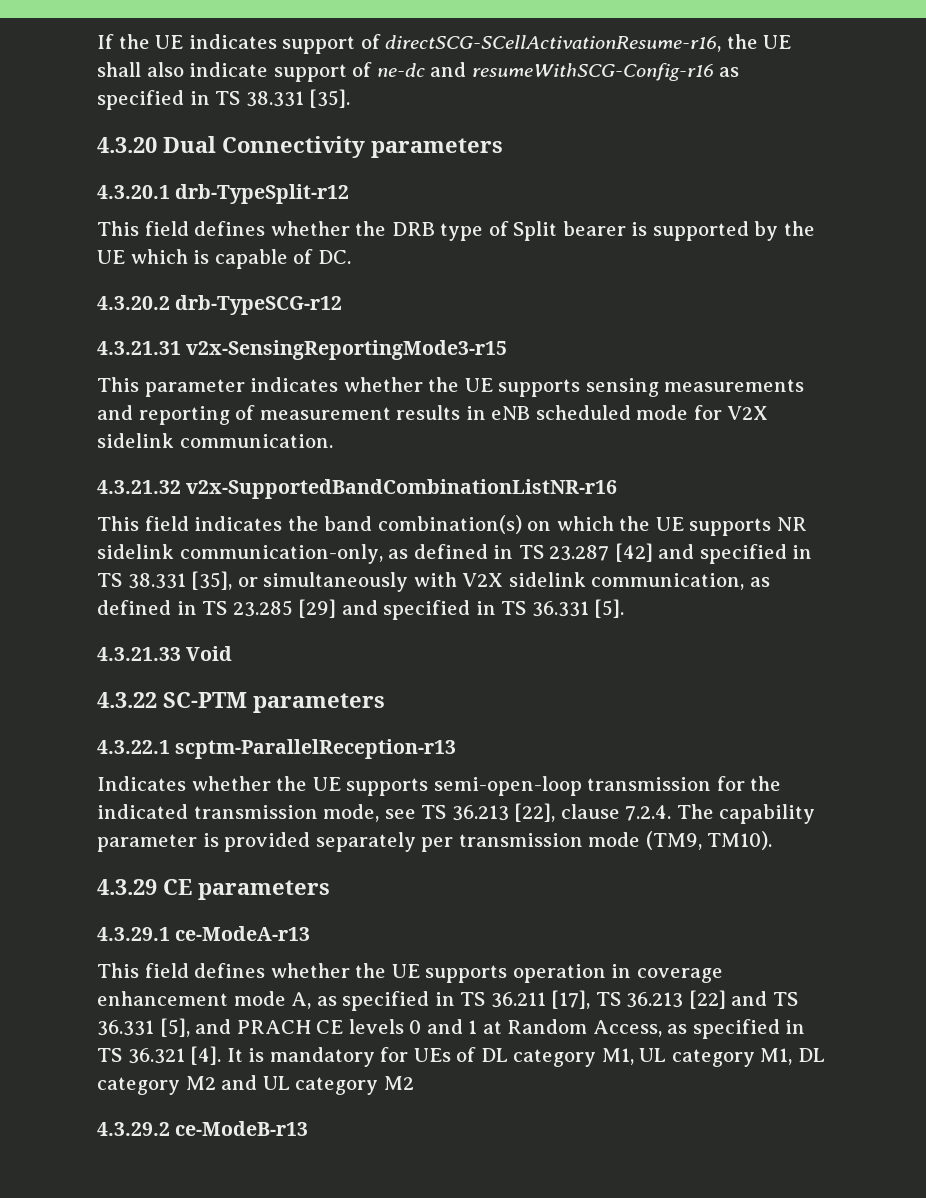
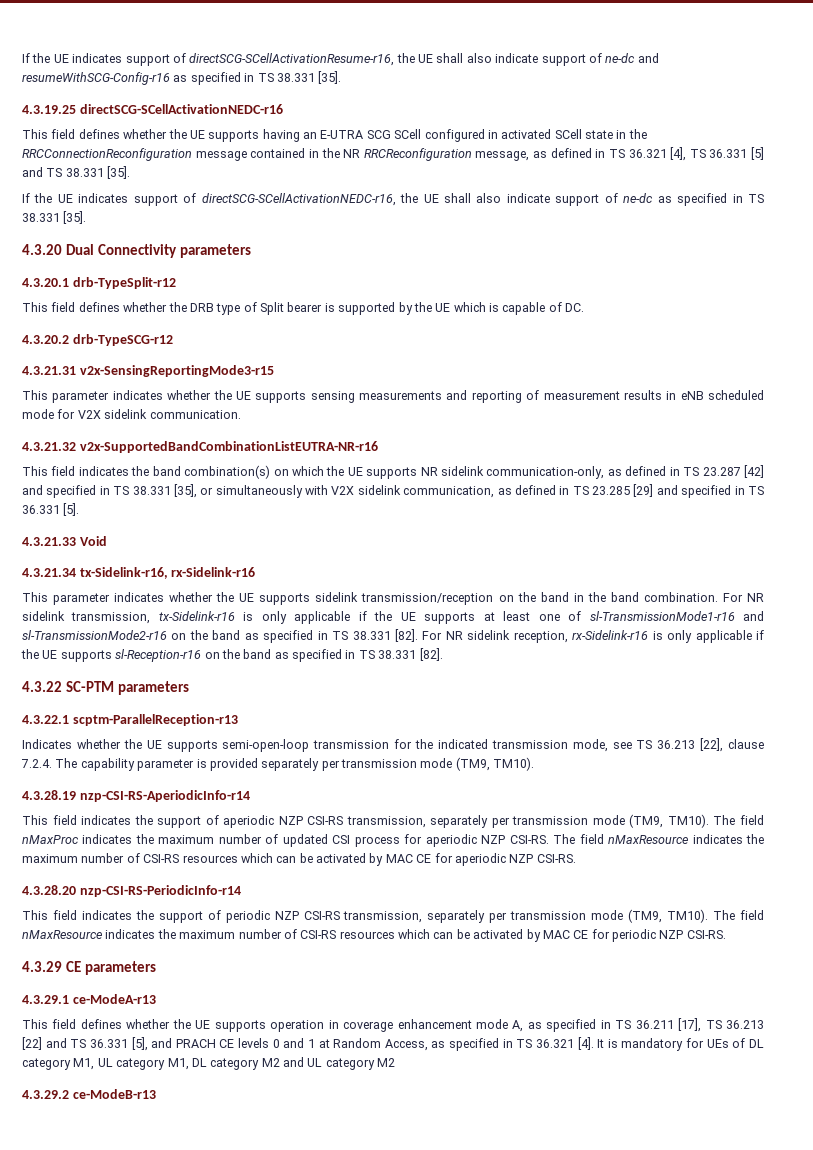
(351, 98) none -> [22,104,283,114] [22,129,647,142] [22,147,764,161] [22,166,131,179] [22,193,765,206] [22,211,87,224] // 4.3.19.25 directSCG-SCellActivationNEDC-r16 // This field defines whether the UE supports having an E-UTRA SCG SCell configured in activated SCell state in the RRCConnectionReconfiguration message contained in the NR RRCReconfiguration message, as defined in TS 36.321 [4], TS 36.331 [5] and TS 38.331 [35]. // If the UE indicates support of directSCG-SCellActivationNEDC-r16, the UE shall also indicate support of ne-dc as specified in TS 38.331 [35].
[186,479,618,499] v2x-SupportedBandCombinationListNR-r16 -> [79,441,378,453] v2x-SupportedBandCombinationListEUTRA-NR-r16
(233, 653) none -> [22,567,256,579] [22,592,764,605] [22,611,764,624] [22,629,765,643] [21,648,443,662] // 4.3.21.34 tx-Sidelink-r16, rx-Sidelink-r16 // This parameter indicates whether the UE supports sidelink transmission/reception on the band in the band combination. For NR sidelink transmission, tx-Sidelink-r16 is only applicable if the UE supports at least one of sl-TransmissionMode1-r16 and sl-TransmissionMode2-r16 on the band as specified in TS 38.331 [82]. For NR sidelink reception, rx-Sidelink-r16 is only applicable if the UE supports sl-Reception-r16 on the band as specified in TS 38.331 [82].
(773, 840) none -> [22,790,250,802] [22,814,764,828] [22,834,765,847] [22,853,576,866] [22,885,241,897] [22,909,765,923] [22,929,726,942] // 4.3.28.19 nzp-CSI-RS-AperiodicInfo-r14 // This field indicates the support of aperiodic NZP CSI-RS transmission, separately per transmission mode (TM9, TM10). The field nMaxProc indicates the maximum number of updated CSI process for aperiodic NZP CSI-RS. The field nMaxResource indicates the maximum number of CSI-RS resources which can be activated by MAC CE for aperiodic NZP CSI-RS. // 4.3.28.20 nzp-CSI-RS-PeriodicInfo-r14 // This field indicates the support of periodic NZP CSI-RS transmission, separately per transmission mode (TM9, TM10). The field nMaxResource indicates the maximum number of CSI-RS resources which can be activated by MAC CE for periodic NZP CSI-RS.

